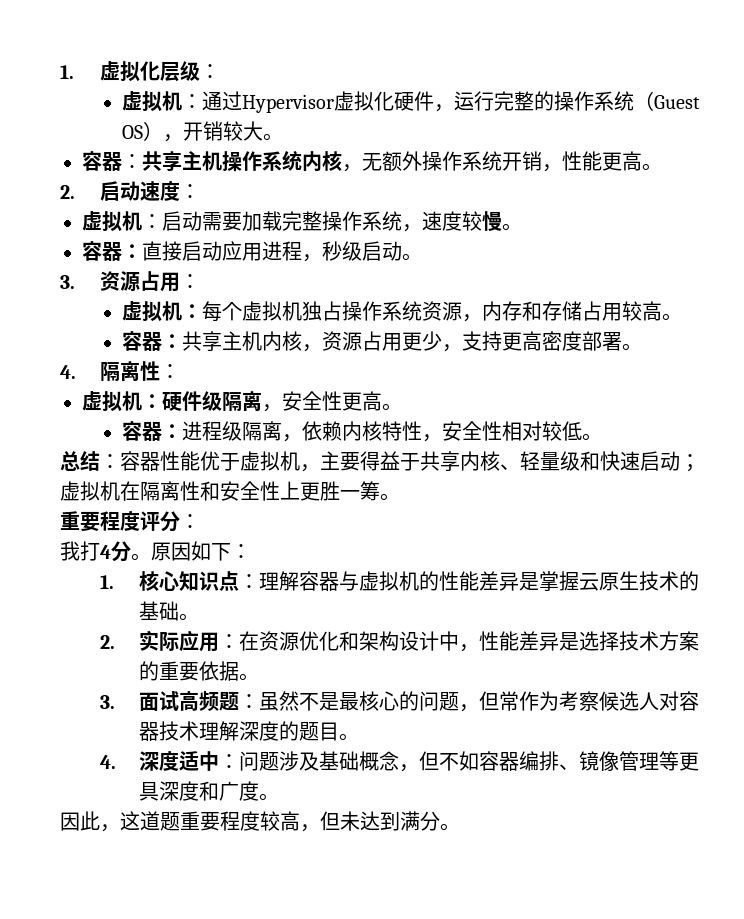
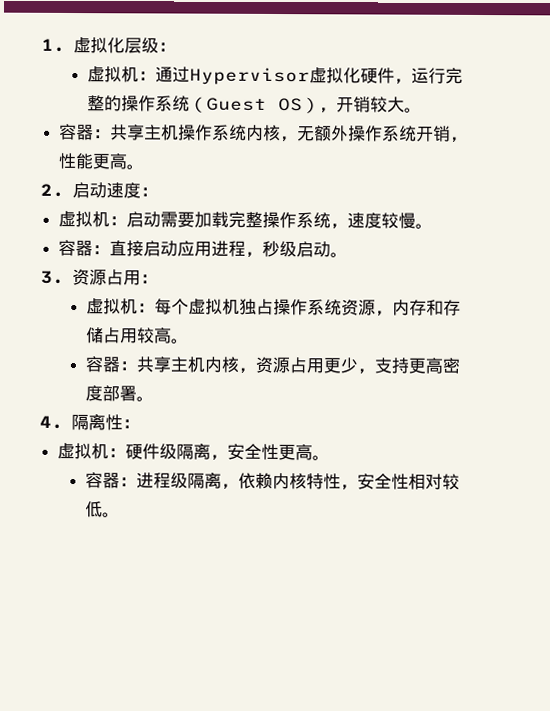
[60,451,700,472] [60,481,400,501] [60,511,200,532] [60,541,251,562] [99,571,700,591] [139,601,200,621] [99,630,700,652] [139,661,260,681] [99,691,700,712] [139,721,360,741] [99,751,700,772] [139,781,280,801] [60,811,460,832] // 总结：容器性能优于虚拟机，主要得益于共享内核、轻量级和快速启动；虚拟机在隔离性和安全性上更胜一筹。 // 重要程度评分： // 我打4分。原因如下： // 1.核心知识点：理解容器与虚拟机的性能差异是掌握云原生技术的基础。 // 2.实际应用：在资源优化和架构设计中，性能差异是选择技术方案的重要依据。 // 3.面试高频题：虽然不是最核心的问题，但常作为考察候选人对容器技术理解深度的题目。 // 4.深度适中：问题涉及基础概念，但不如容器编排、镜像管理等更具深度和广度。 // 因此，这道题重要程度较高，但未达到满分。 -> (121, 515) none

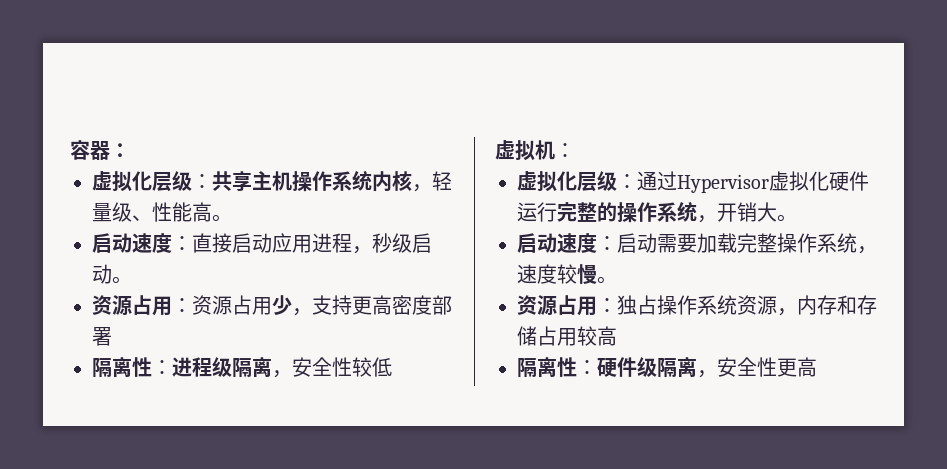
[41,37,177,54] [87,66,464,86] [87,95,423,114] [59,123,112,141] 1.虚拟化层级： // 虚拟机：通过Hypervisor虚拟化硬件，运行完整的操作系统（Guest OS），开销较大。 // 容器： -> [70,140,130,160] [92,171,212,192] 容器： // 虚拟化层级：
[297,125,469,143] [58,152,145,170] [40,182,159,199] [58,210,111,228] 无额外操作系统开销，性能更高。 // 2.启动速度： // 虚拟机 -> [432,171,452,191] [92,202,232,222] [92,233,432,254] [92,264,132,284] [92,295,452,316] [92,327,112,346] [92,357,392,378] [495,140,575,161] [517,171,869,193] [517,201,797,223] [517,233,597,253] 轻量级、性能高。 // 启动速度：直接启动应用进程，秒级启动。 // 资源占用：资源占用少，支持更高密度部署 // 隔离性：进程级隔离，安全性较低 // 虚拟机： // 虚拟化层级：通过Hypervisor虚拟化硬件运行完整的操作系统，开销大。 // 启动速度
[58,239,349,258] [40,269,159,286] [86,298,241,315] 容器：直接启动应用进程，秒级启动。 // 3.资源占用： // 虚拟机：每个虚拟机 -> [517,295,617,316] 资源占用：
[171,338,190,344] [85,356,461,375] [85,385,155,402] [39,414,141,431] [57,442,127,460] 。 // 容器：共享主机内核，资源占用更少，支持更高密度部署。 // 4.隔离性： // 虚拟机： -> [517,357,597,377] // 隔离性：
[312,455,331,461] [85,472,461,491] [85,501,121,518] 。 // 容器：进程级隔离，依赖内核特性，安全性相对较低。 -> (817, 367) none

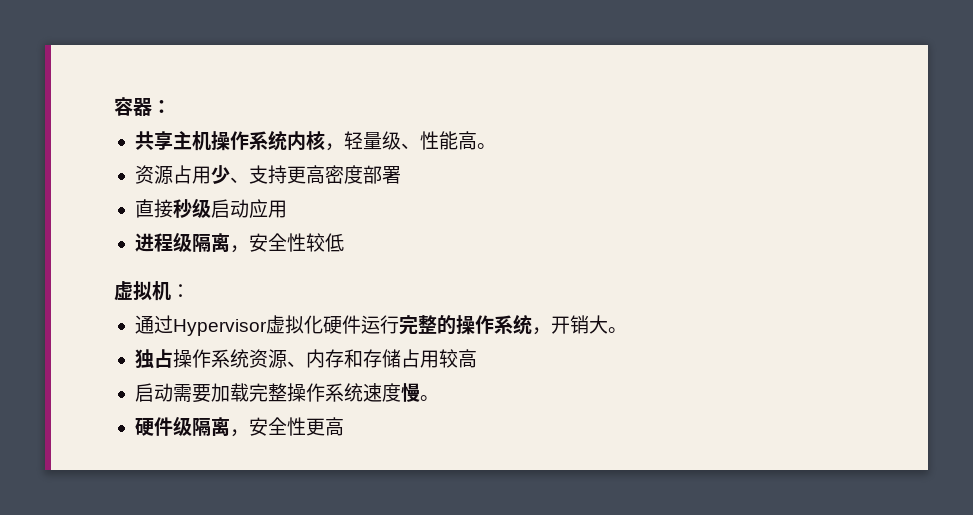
[92,171,212,192] 虚拟化层级： -> (171, 107) none
[92,233,432,254] [92,264,132,284] [92,295,192,316] 启动速度：直接启动应用进程，秒级启动。 // 资源占用： -> (496, 146) none
[292,308,312,316] ， -> [229,177,249,183] 、
[92,357,172,377] 隔离性： -> [134,198,287,218] 直接秒级启动应用 //
[517,171,637,192] 虚拟化层级： -> (190, 291) none
[517,233,617,253] 启动速度： -> [134,349,477,369] 独占操作系统资源、内存和存储占用较高 //
[857,246,877,254] [517,264,577,284] ，速度较 -> [362,383,401,402] 速度
[517,295,877,316] [517,326,617,346] [517,357,597,377] 资源占用：独占操作系统资源，内存和存储占用较高 // 隔离性： -> (439, 398) none

